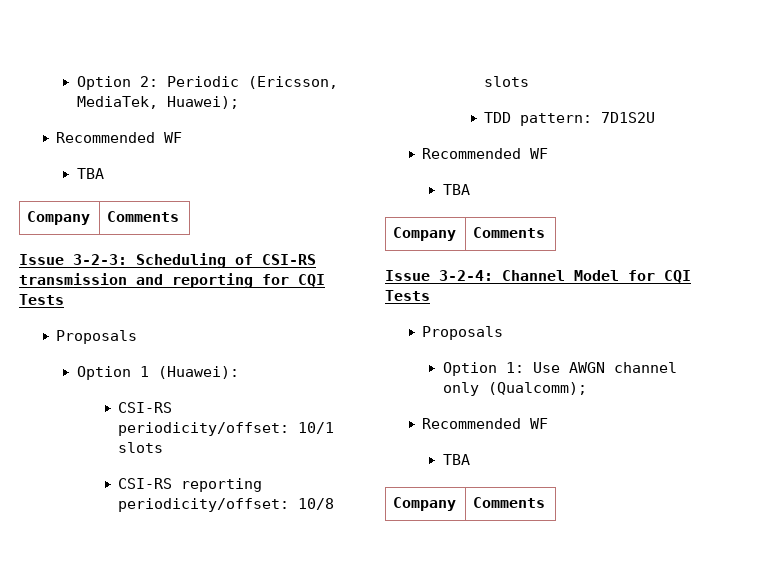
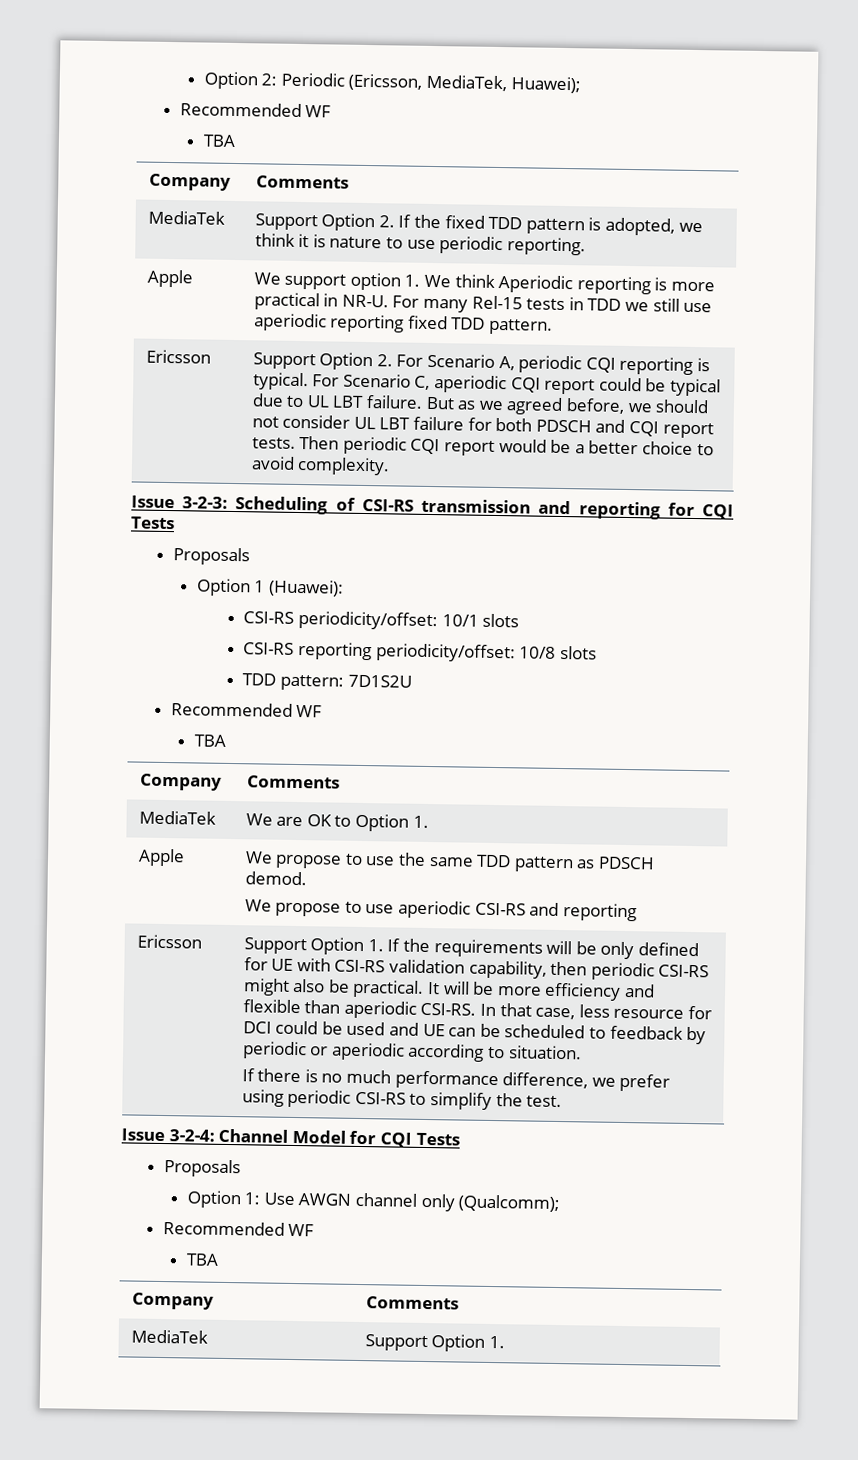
(180, 216) none -> [147,210,225,225] [254,213,703,236] [254,233,586,256] [146,269,193,288] [253,272,716,295] [253,292,713,313] [253,313,554,335] [145,349,211,364] [252,352,711,375] [252,372,722,397] [251,393,710,415] [251,414,714,439] [251,435,714,456] [250,456,391,476] // MediaTek | Support Option 2. If the fixed TDD pattern is adopted, we think it is nature to use periodic reporting. // Apple | We support option 1. We think Aperiodic reporting is more practical in NR-U. For many Rel-15 tests in TDD we still use aperiodic reporting fixed TDD pattern. // Ericsson | Support Option 2. For Scenario A, periodic CQI reporting is typical. For Scenario C, aperiodic CQI report could be typical due to UL LBT failure. But as we agreed before, we should not consider UL LBT failure for both PDSCH and CQI report tests. Then periodic CQI report would be a better choice to avoid complexity.
(546, 232) none -> [138,810,216,825] [245,813,429,832] [137,848,185,867] [244,851,656,873] [244,871,307,886] [244,899,637,922] [136,934,202,949] [243,937,700,960] [243,957,710,981] [242,978,656,1001] [242,999,713,1020] [242,1020,707,1045] [241,1041,582,1062] [241,1068,671,1092] [241,1089,563,1111] // MediaTek | We are OK to Option 1. // Apple | We propose to use the same TDD pattern as PDSCH demod. // We propose to use aperiodic CSI-RS and reporting // Ericsson | Support Option 1. If the requirements will be only defined for UE with CSI-RS validation capability, then periodic CSI-RS might also be practical. It will be more efficiency and flexible than aperiodic CSI-RS. In that case, less resource for DCI could be used and UE can be scheduled to feedback by periodic or aperiodic according to situation. // If there is no much performance difference, we prefer using periodic CSI-RS to simplify the test.
(546, 502) none -> [130,1329,208,1344] [364,1334,505,1352] // MediaTek | Support Option 1.

